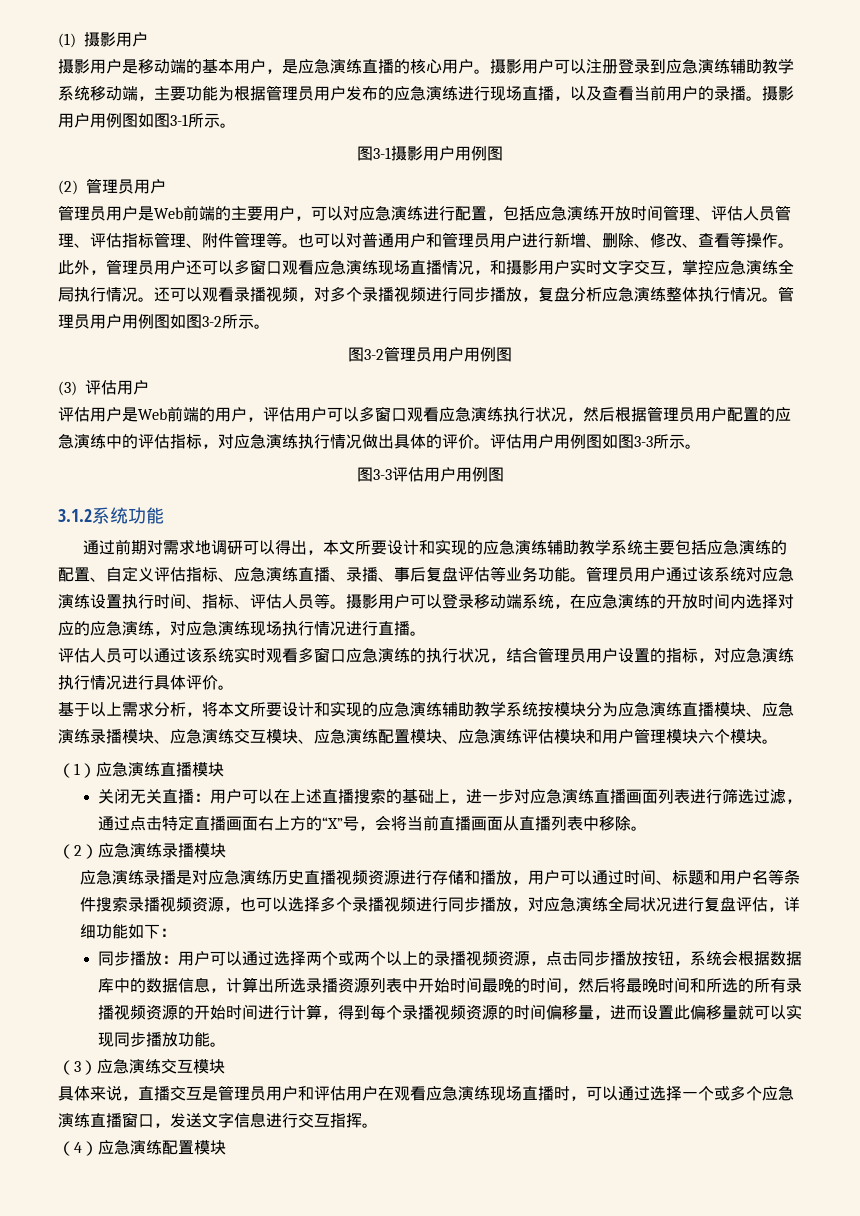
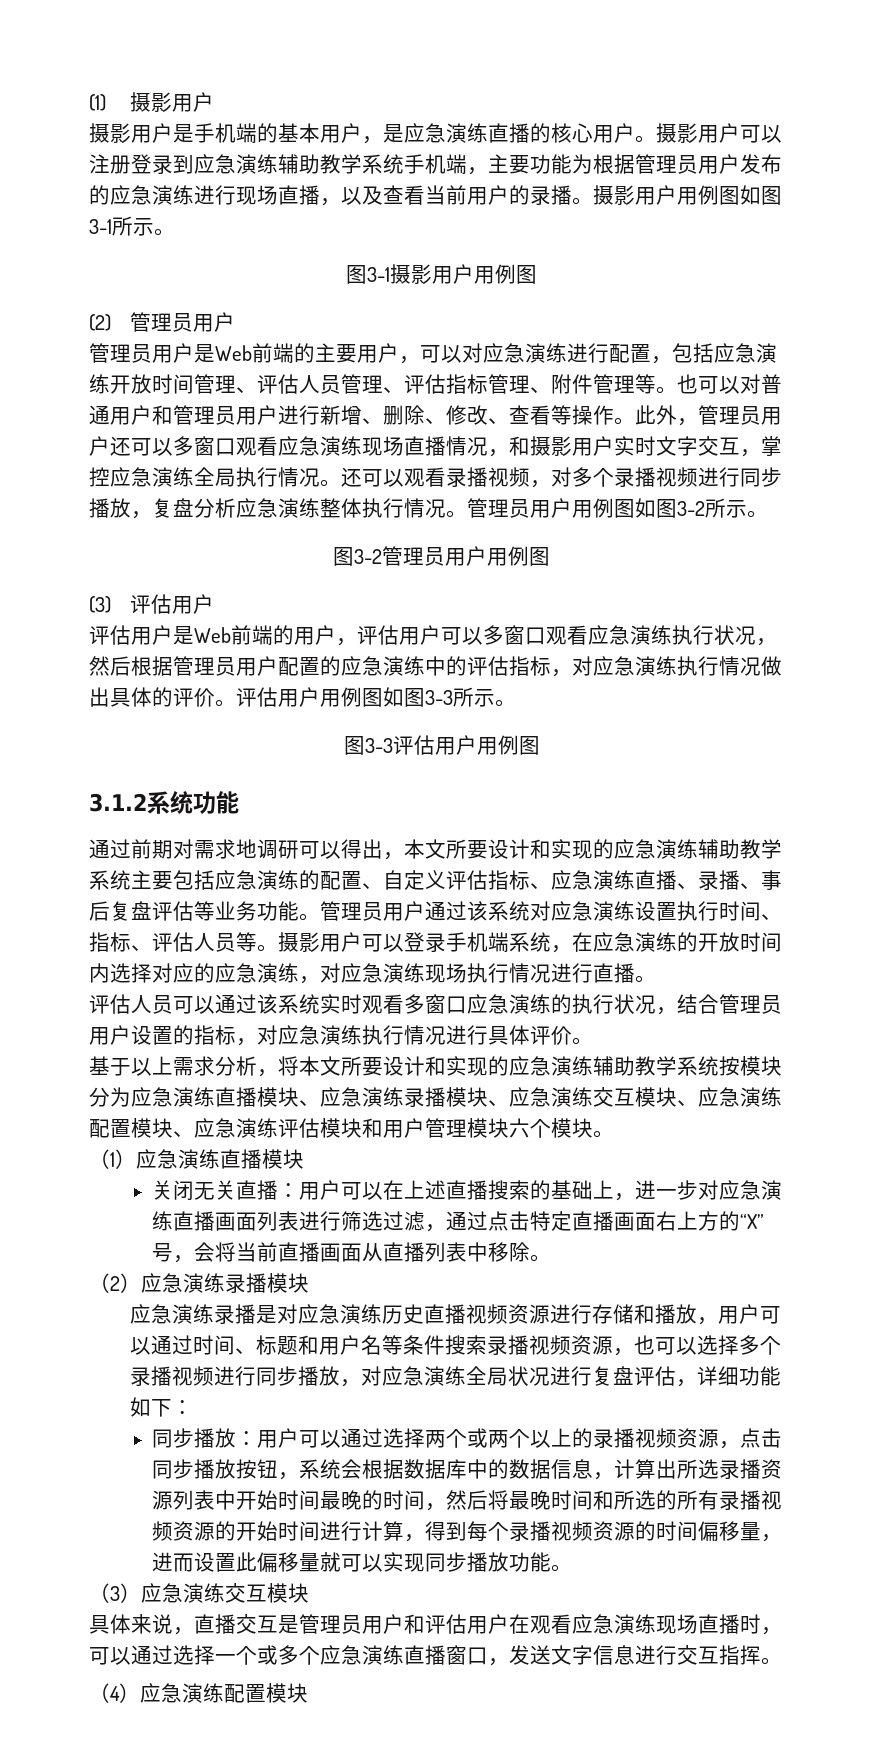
[138,59,170,74] 移动 -> [194,123,236,143] 手机
[90,86,122,101] 移动 -> [404,154,446,174] 手机
[474,594,506,609] 移动 -> [446,932,488,952] 手机

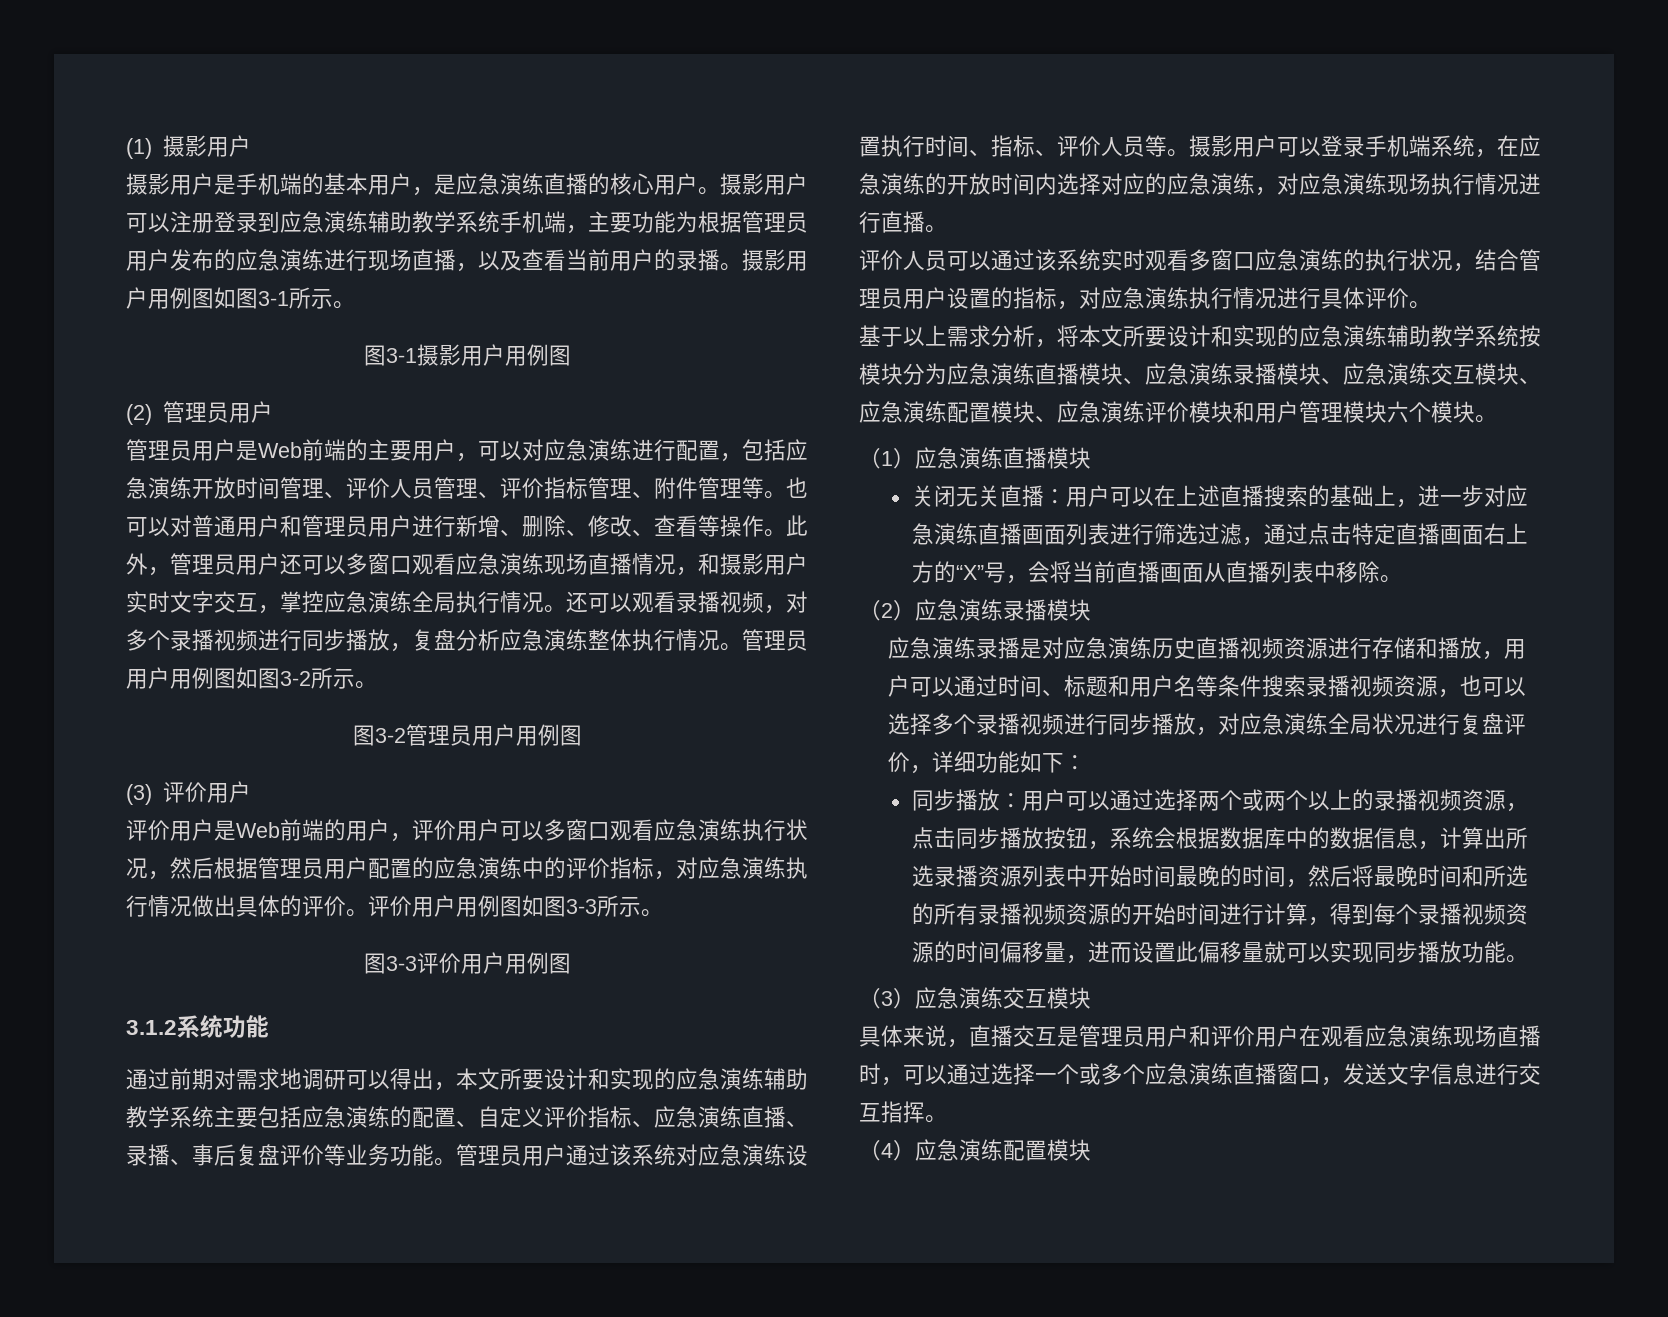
[278,374,299,394] 估 -> [368,478,390,498] 价
[425,374,446,394] 估 -> [522,478,544,498] 价
[150,594,172,614] 估 -> [184,782,207,802] 价
[110,625,131,645] 估 -> [148,820,170,840] 价
[378,625,399,645] 估 -> [434,820,456,840] 价
[488,656,509,676] 估 -> [588,858,610,878] 价
[257,687,278,707] 估 -> [390,896,412,916] 价
[413,735,435,755] 估 -> [439,953,461,973] 价
[467,870,488,890] 估 -> [566,1107,588,1127] 价
[173,901,194,921] 估 -> [302,1145,324,1165] 价
[173,932,194,952] 估 -> [1079,136,1101,156] 价
[110,994,131,1014] 估 -> [881,250,903,270] 价
[299,1118,320,1138] 估 -> [1167,402,1189,422] 价
[654,1366,676,1386] 估 -> [887,752,910,772] 价
[446,1614,467,1634] 估 -> [1233,1026,1255,1046] 价

